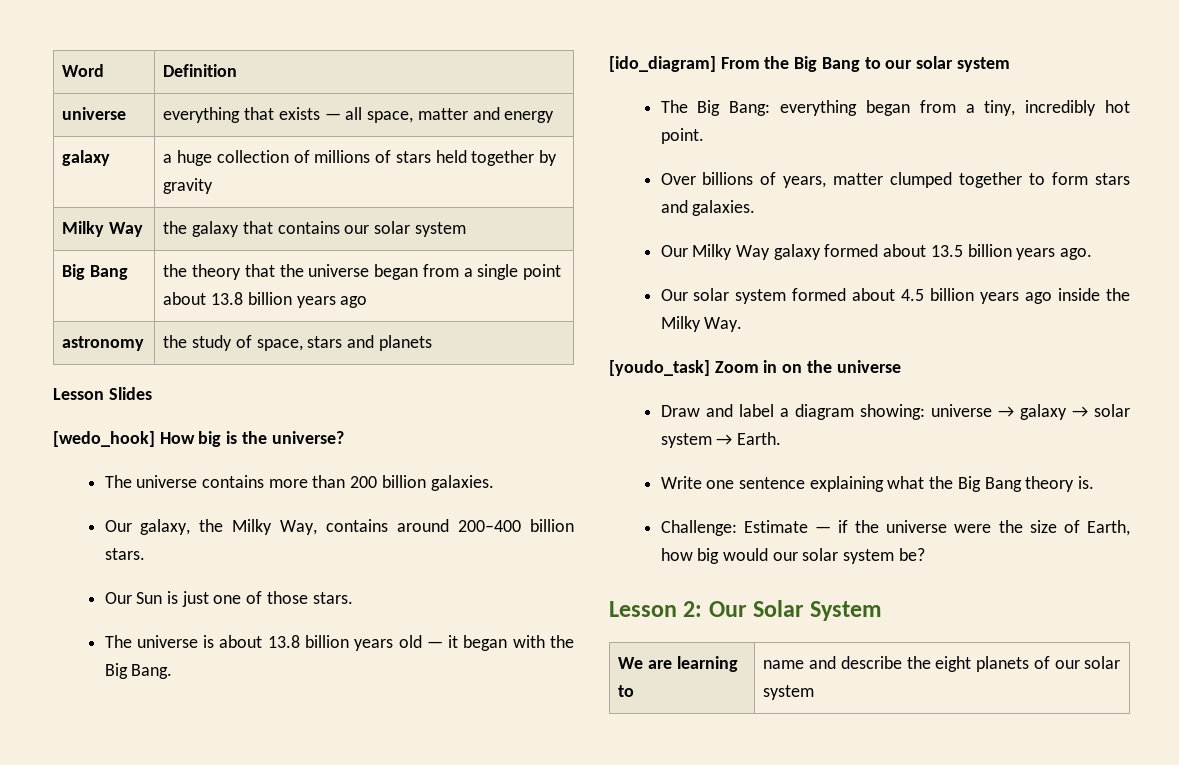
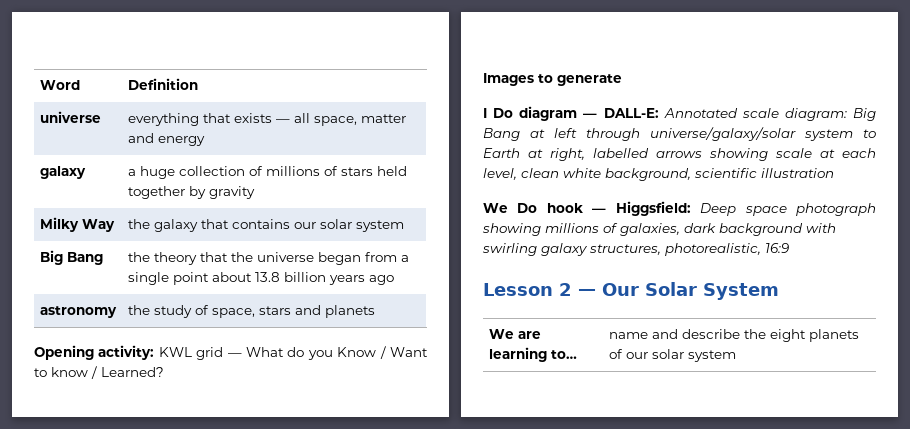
[53,387,152,400] [53,431,344,447] [104,475,494,491] [104,519,574,535] [104,548,145,560] [104,591,353,607] [104,635,575,651] [104,663,173,679] [609,56,1010,72] [660,100,1130,116] [660,128,704,144] [660,172,1130,188] [660,200,756,216] [660,244,1093,260] [660,288,1130,304] [660,316,743,332] [609,360,901,376] [660,404,1130,420] [660,432,781,448] [660,476,1095,492] [660,520,1130,536] [660,548,925,564] [609,601,703,617] Lesson Slides // [wedo_hook] How big is the universe? // The universe contains more than 200 billion galaxies. // Our galaxy, the Milky Way, contains around 200–400 billion stars. // Our Sun is just one of those stars. // The universe is about 13.8 billion years old — it began with the Big Bang. // [ido_diagram] From the Big Bang to our solar system // The Big Bang: everything began from a tiny, incredibly hot point. // Over billions of years, matter clumped together to form stars and galaxies. // Our Milky Way galaxy formed about 13.5 billion years ago. // Our solar system formed about 4.5 billion years ago inside the Milky Way. // [youdo_task] Zoom in on the universe // Draw and label a diagram showing: universe → galaxy → solar system → Earth. // Write one sentence explaining what the Big Bang theory is. // Challenge: Estimate — if the universe were the size of Earth, how big would our solar system be? // Lesson 2: -> [34,345,428,360] [34,366,164,379] [483,73,622,86] [483,106,876,121] [483,127,876,141] [483,148,876,161] [483,168,834,181] [483,201,876,216] [482,223,836,236] [482,243,789,256] [483,283,596,296] Opening activity: KWL grid — What do you Know / Want to know / Learned? // Images to generate // I Do diagram — DALL-E: Annotated scale diagram: Big Bang at left through universe/galaxy/solar system to Earth at right, labelled arrows showing scale at each level, clean white background, scientific illustration // We Do hook — Higgsfield: Deep space photograph showing millions of galaxies, dark background with swirling galaxy structures, photorealistic, 16:9 // Lesson 2 —
[618,685,635,697] to -> [550,350,577,359] to…

